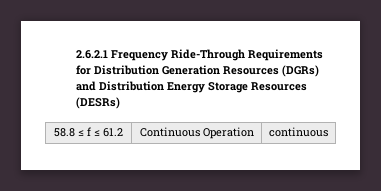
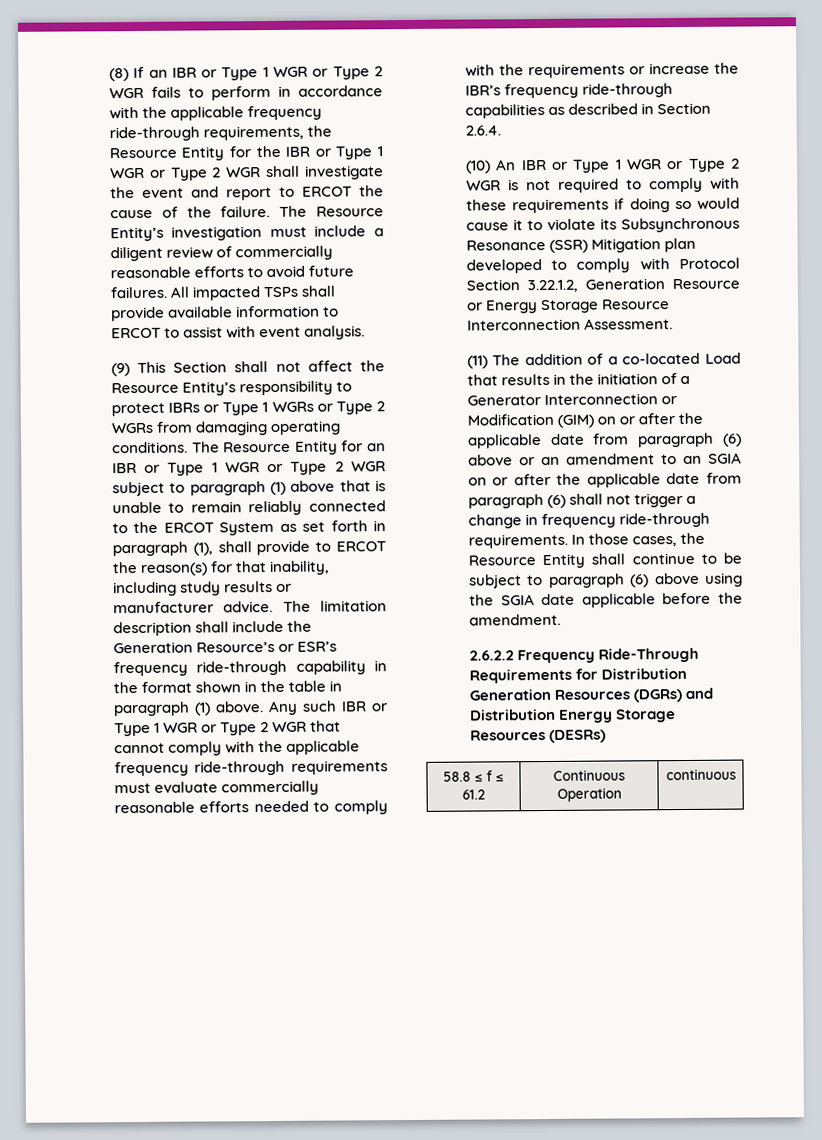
[75,50,108,59] 2.6.2.1 -> [108,66,383,82] [108,85,383,101] [108,105,323,121] [108,125,332,142] [108,145,383,161] [109,165,384,181] [109,185,385,201] [109,205,384,219] [109,225,384,242] [109,245,334,262] [109,265,355,279] [109,285,336,301] [110,305,340,322] [110,325,366,340] [110,360,385,377] [110,380,353,396] [110,401,385,417] [110,420,342,436] [111,440,386,455] [111,461,386,476] [111,480,386,497] [111,500,386,516] [111,520,386,536] [111,540,386,557] [111,560,331,576] [112,581,293,597] [112,600,387,614] [112,620,313,637] [112,641,338,654] [112,660,387,677] [112,680,343,694] [112,700,388,717] [113,720,342,737] [113,740,361,756] [113,760,388,777] [113,780,319,796] [113,800,388,815] [464,62,739,79] [464,83,673,99] [464,102,712,119] [464,125,501,136] [465,158,740,174] [465,177,740,193] [465,197,740,214] [465,217,740,233] [465,237,697,253] [465,257,740,274] [465,278,740,293] [466,299,671,314] [466,318,673,331] [466,352,741,369] [466,373,691,386] [466,393,677,406] [466,412,704,428] [467,432,742,449] [467,452,742,466] [467,472,742,488] [467,493,697,509] [467,512,711,529] [467,532,706,549] [467,552,742,569] [468,572,743,589] [468,592,743,608] [468,613,561,626] [468,650,514,661] (8) If an IBR or Type 1 WGR or Type 2 WGR fails to perform in accordance with the applicable frequency ride-through requirements, the Resource Entity for the IBR or Type 1 WGR or Type 2 WGR shall investigate the event and report to ERCOT the cause of the failure. The Resource Entity’s investigation must include a diligent review of commercially reasonable efforts to avoid future failures. All impacted TSPs shall provide available information to ERCOT to assist with event analysis. // (9) This Section shall not affect the Resource Entity’s responsibility to protect IBRs or Type 1 WGRs or Type 2 WGRs from damaging operating conditions. The Resource Entity for an IBR or Type 1 WGR or Type 2 WGR subject to paragraph (1) above that is unable to remain reliably connected to the ERCOT System as set forth in paragraph (1), shall provide to ERCOT the reason(s) for that inability, including study results or manufacturer advice. The limitation description shall include the Generation Resource’s or ESR’s frequency ride-through capability in the format shown in the table in paragraph (1) above. Any such IBR or Type 1 WGR or Type 2 WGR that cannot comply with the applicable frequency ride-through requirements must evaluate commercially reasonable efforts needed to comply with the requirements or increase the IBR’s frequency ride-through capabilities as described in Section 2.6.4. // (10) An IBR or Type 1 WGR or Type 2 WGR is not required to comply with these requirements if doing so would cause it to violate its Subsynchronous Resonance (SSR) Mitigation plan developed to comply with Protocol Section 3.22.1.2, Generation Resource or Energy Storage Resource Interconnection Assessment. // (11) The addition of a co-located Load that results in the initiation of a Generator Interconnection or Modification (GIM) on or after the applicable date from paragraph (6) above or an amendment to an SGIA on or after the applicable date from paragraph (6) shall not trigger a change in frequency ride-through requirements. In those cases, the Resource Entity shall continue to be subject to paragraph (6) above using the SGIA date applicable before the amendment. // 2.6.2.2

